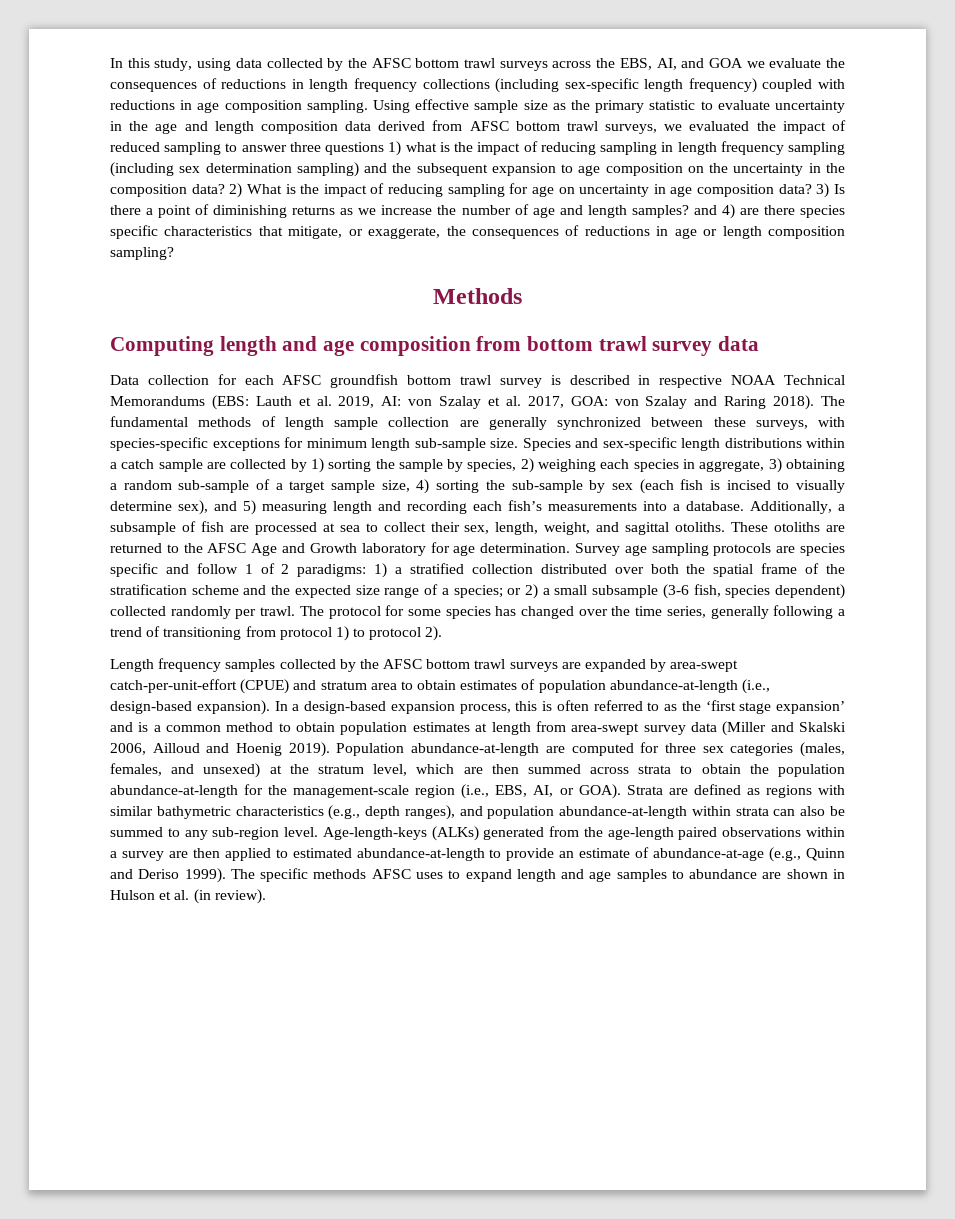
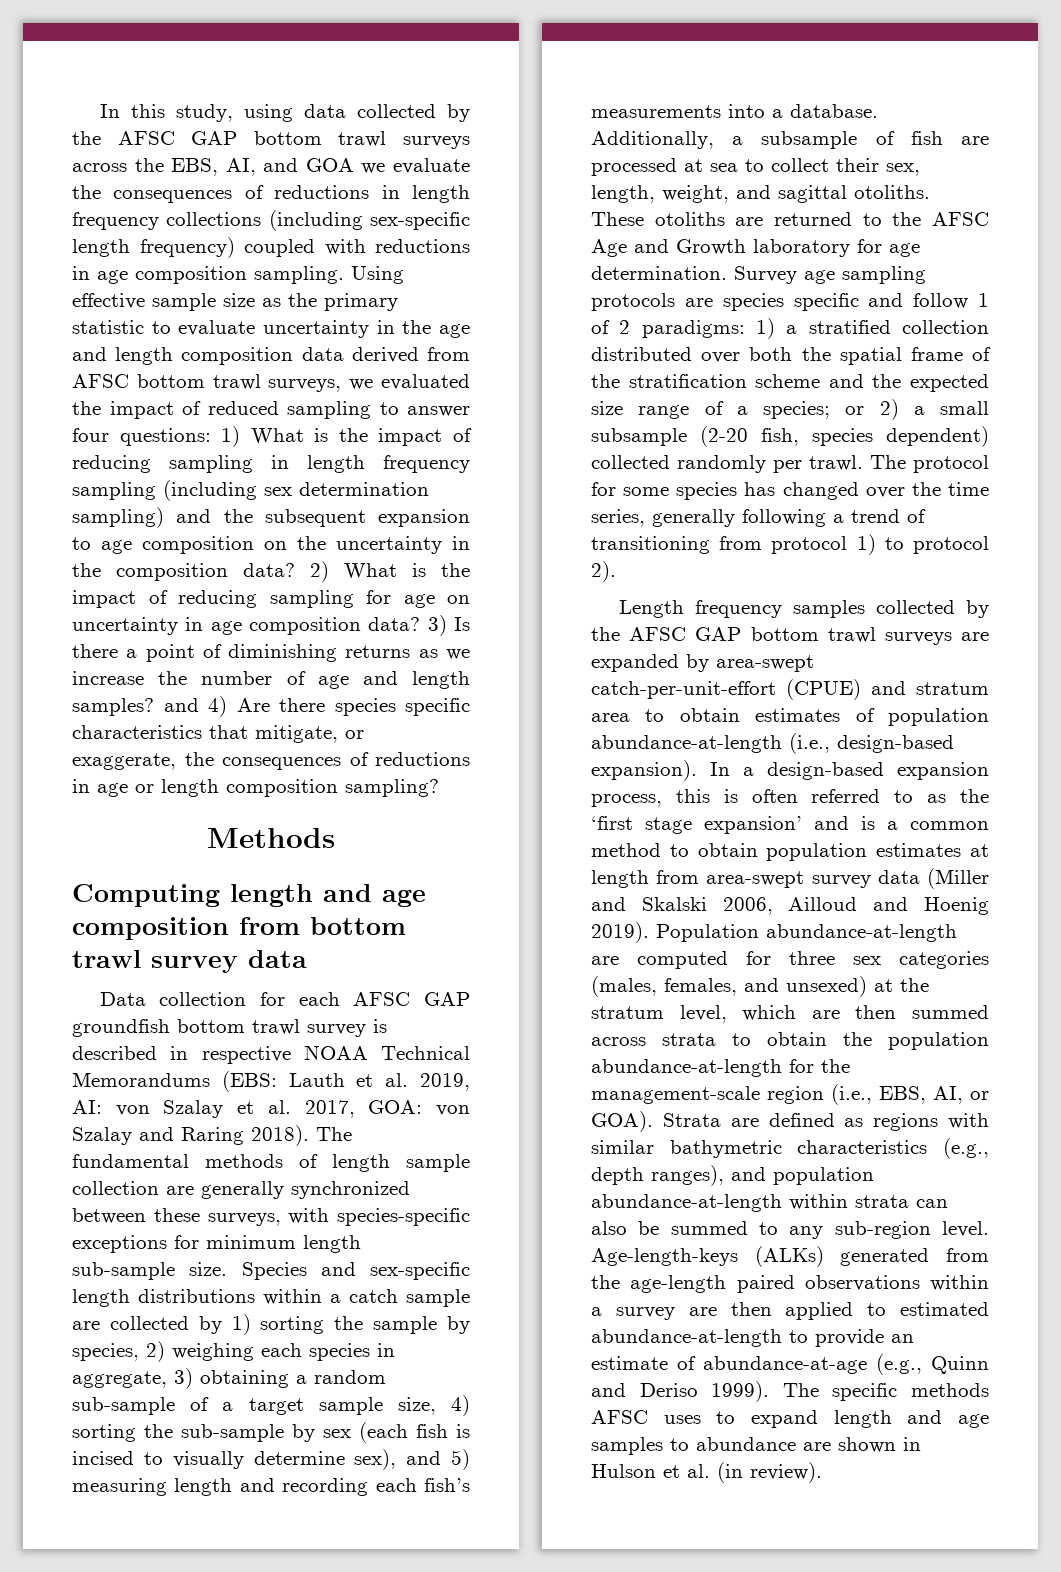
(411, 63) none -> [191,131,238,145] GAP
[289,141,437,156] three questions 1) what -> [72,426,304,447] four questions: 1) What
[739,208,759,215] are -> [236,698,270,712] Are
(322, 380) none -> [424,992,470,1006] GAP
[662,584,689,599] (3-6 -> [700,426,748,447] (2-20
(423, 664) none -> [695,627,742,641] GAP

